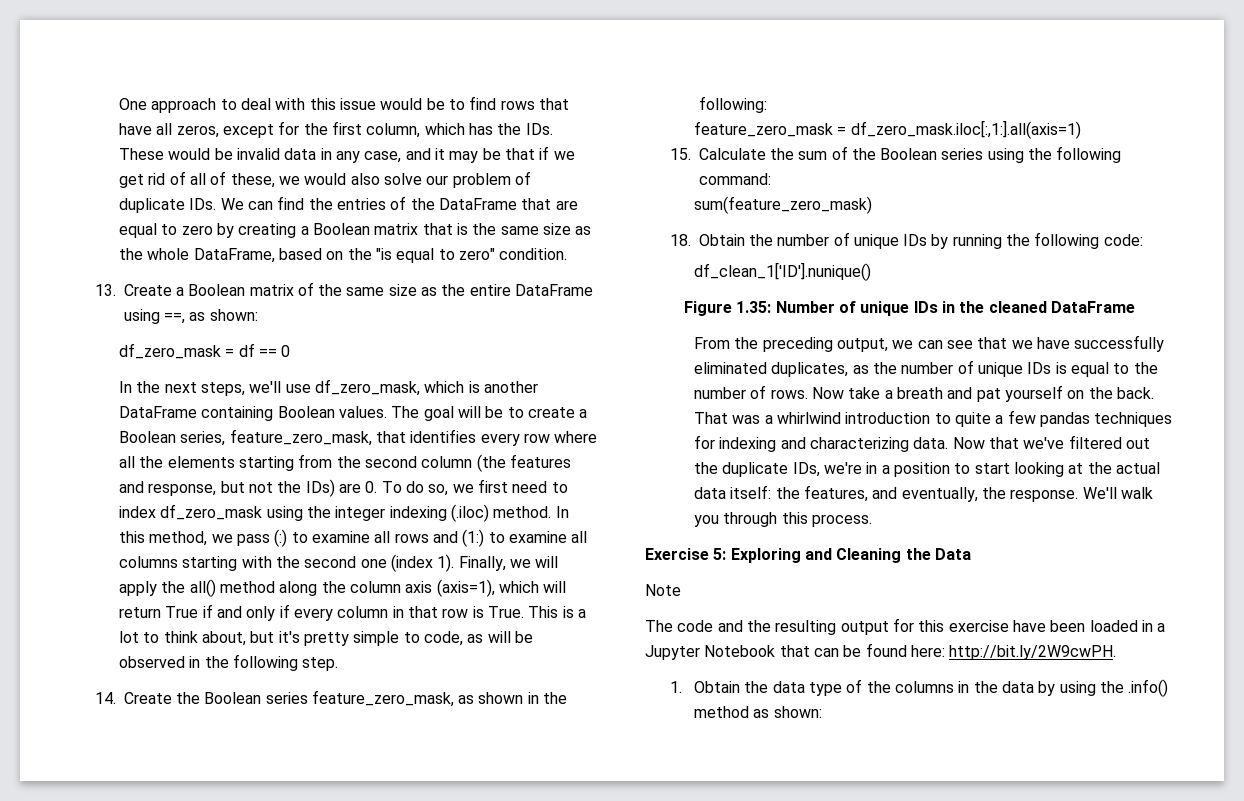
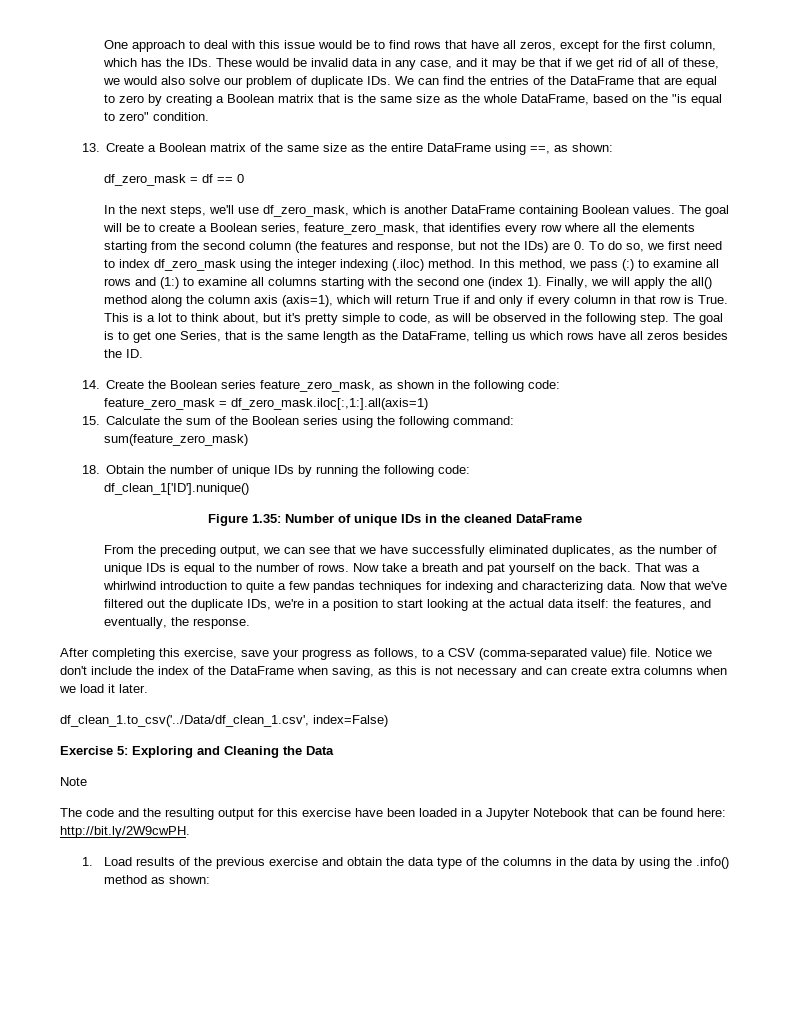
(339, 664) none -> [672,313,723,325] [103,331,728,343] [103,349,143,358] The goal is to get one Series, that is the same length as the DataFrame, telling us which rows have all zeros besides the ID.
[698,96,767,113] following: -> [474,380,561,392] following code:
[1082,487,1154,499] [694,512,873,527] We'll walk you through this process. -> [60,648,712,660] [60,666,727,678] [59,684,148,693] [60,715,388,727] // After completing this exercise, save your progress as follows, to a CSV (comma-separated value) file. Notice we don't include the index of the DataFrame when saving, as this is not necessary and can create extra columns when we load it later. // df_clean_1.to_csv('../Data/df_clean_1.csv', index=False)
[694,681,741,693] Obtain -> [103,857,382,869] Load results of the previous exercise and obtain

